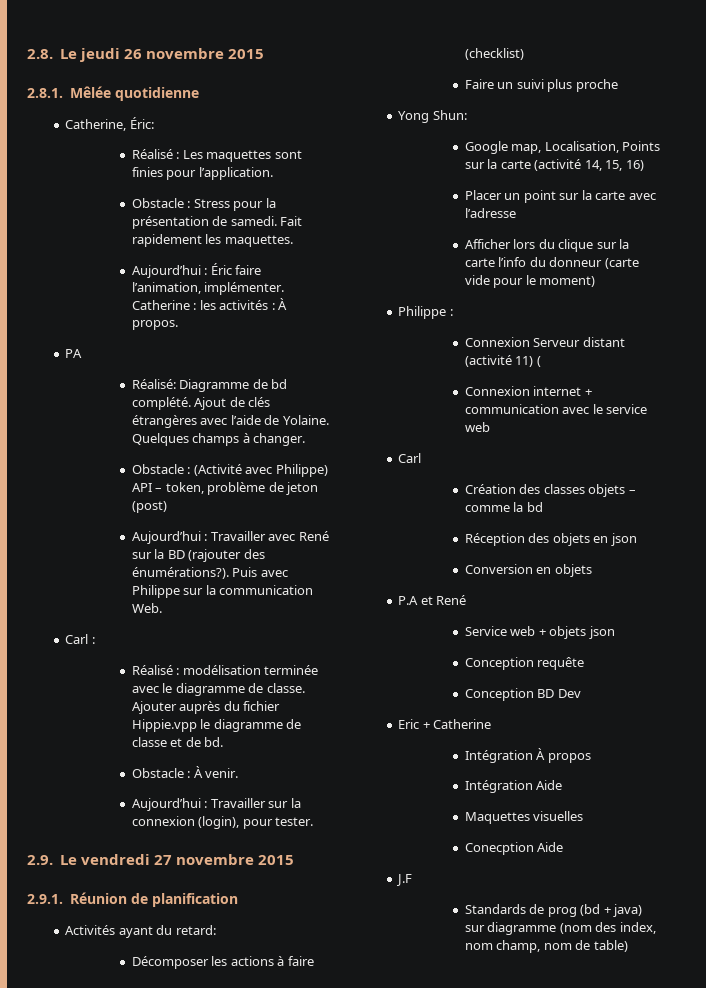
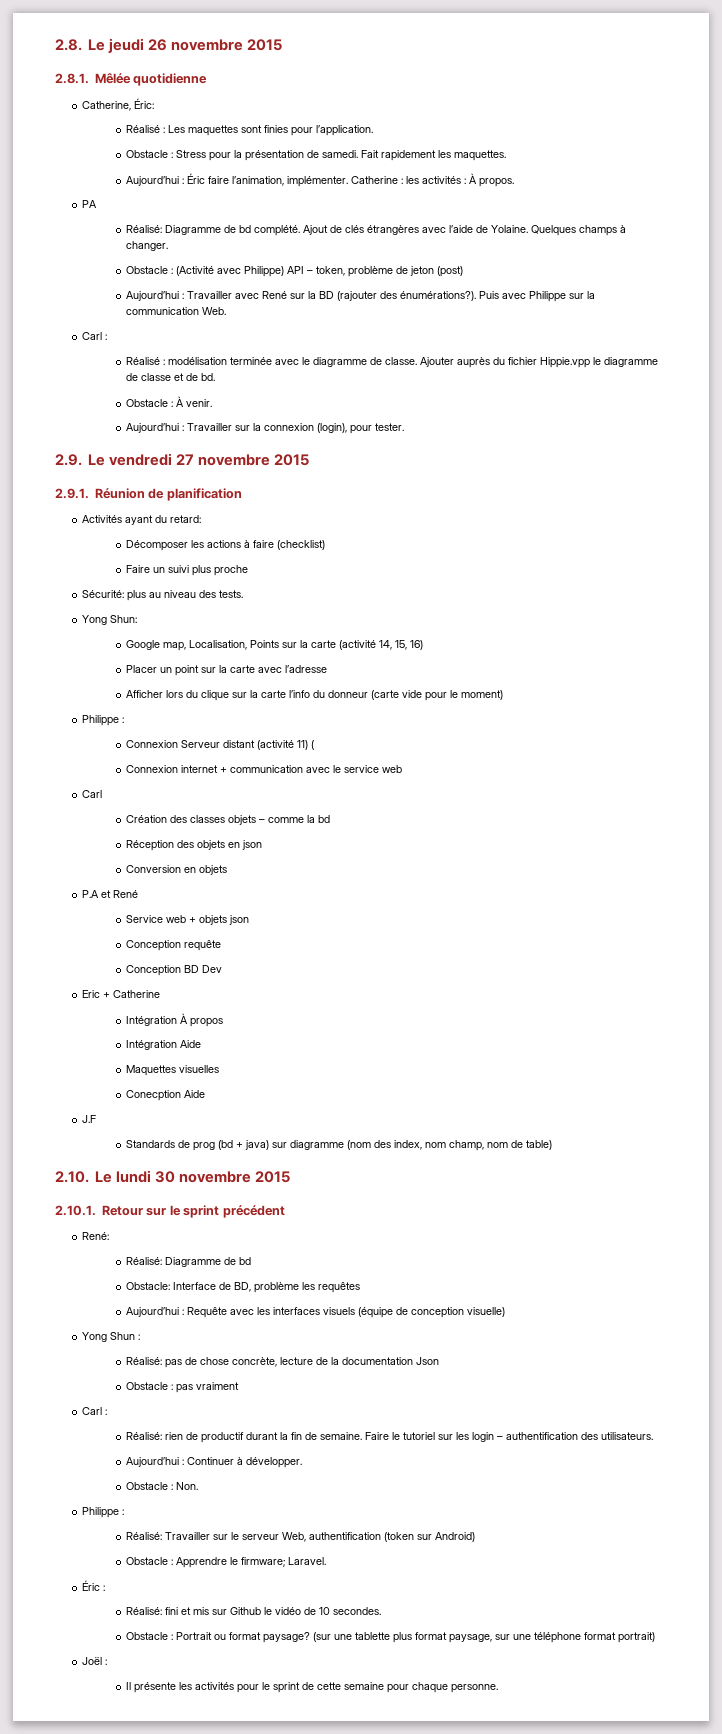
(618, 85) none -> [81,590,243,601] // Sécurité: plus au niveau des tests.
(628, 946) none -> [55,1170,290,1183] [55,1205,285,1218] [81,1232,109,1240] [126,1257,252,1267] [126,1282,361,1293] [126,1307,506,1318] [81,1332,140,1342] [126,1357,440,1368] [126,1382,240,1393] [81,1407,107,1415] [126,1432,654,1443] [126,1457,303,1468] [126,1482,199,1490] [81,1507,124,1518] [126,1532,476,1542] [126,1557,327,1568] [81,1580,105,1591] [126,1607,382,1615] [126,1632,656,1643] [81,1657,107,1665] [126,1682,499,1693] // 2.10. Le lundi 30 novembre 2015 // 2.10.1. Retour sur le sprint précédent // René: // Réalisé: Diagramme de bd // Obstacle: Interface de BD, problème les requêtes // Aujourd’hui : Requête avec les interfaces visuels (équipe de conception visuelle) // Yong Shun : // Réalisé: pas de chose concrète, lecture de la documentation Json // Obstacle : pas vraiment // Carl : // Réalisé: rien de productif durant la fin de semaine. Faire le tutoriel sur les login – authentification des utilisateurs. // Aujourd’hui : Continuer à développer. // Obstacle : Non. // Philippe : // Réalisé: Travailler sur le serveur Web, authentification (token sur Android) // Obstacle : Apprendre le firmware; Laravel. // Éric : // Réalisé: fini et mis sur Github le vidéo de 10 secondes. // Obstacle : Portrait ou format paysage? (sur une tablette plus format paysage, sur une téléphone format portrait) // Joël : // Il présente les activités pour le sprint de cette semaine pour chaque personne.

